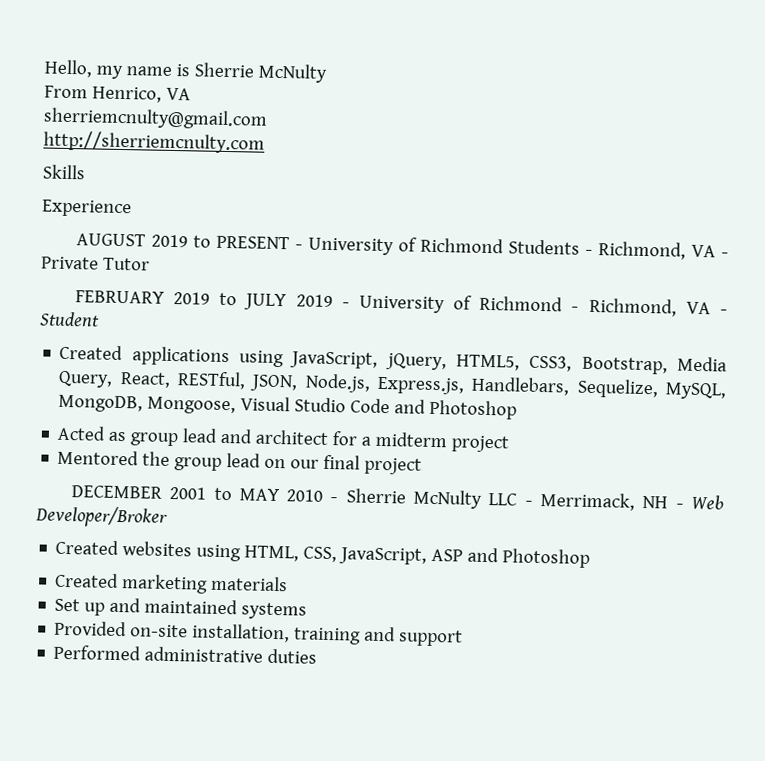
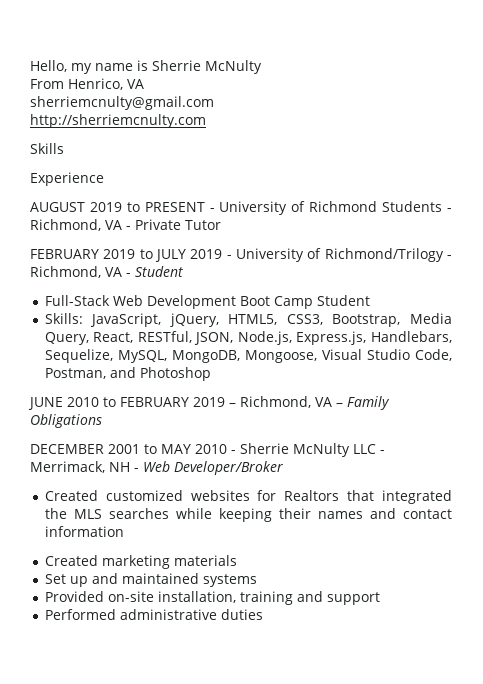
[479,295,564,312] Richmond -> [324,248,444,262] Richmond/Trilogy
[59,344,285,368] Created applications using -> [44,295,370,309] [44,313,83,324] Full-Stack Web Development Boot Camp Student // Skills:
[350,398,518,420] [57,425,510,453] [57,449,423,475] Code and Photoshop // Acted as group lead and architect for a midterm project // Mentored the group lead on our final project -> [414,349,452,361] [44,367,211,381] [28,396,390,410] [30,414,102,428] Code, Postman, and Photoshop // JUNE 2010 to FEBRUARY 2019 – Richmond, VA – Family Obligations
[122,541,591,568] websites using HTML, CSS, JavaScript, ASP and Photoshop -> [105,490,452,504] [44,508,453,522] [44,526,124,537] customized websites for Realtors that integrated the MLS searches while keeping their names and contact information

